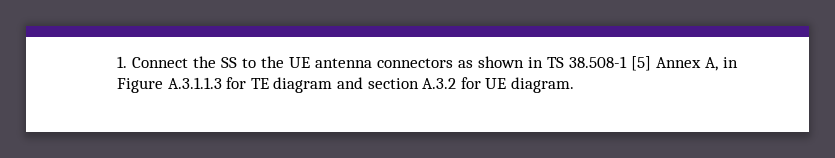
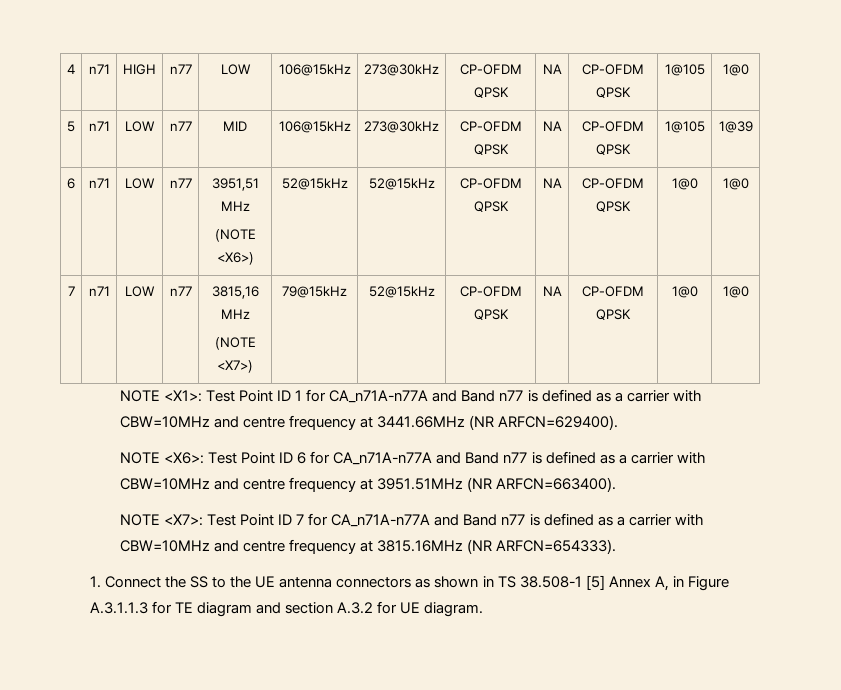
(116, 62) none -> [67,64,75,74] [88,64,110,74] [123,64,156,75] [169,64,192,74] [220,64,251,75] [278,64,351,76] [364,64,439,76] [459,64,522,75] [473,87,509,98] [542,64,562,74] [582,64,644,75] [596,87,631,98] [664,64,705,76] [722,64,749,76] [67,121,75,132] [88,121,110,131] [125,121,155,132] [169,121,192,131] [223,121,247,131] [278,121,351,133] [364,121,439,133] [459,121,522,132] [473,144,509,155] [542,121,562,131] [582,121,644,132] [596,144,631,155] [664,121,705,133] [718,121,753,133] [67,178,75,189] [88,178,110,188] [125,178,155,189] [169,178,192,188] [211,178,259,191] [220,201,250,211] [214,229,256,242] [216,252,254,265] [281,178,348,190] [368,178,435,190] [459,178,522,189] [473,201,509,212] [542,178,562,188] [582,178,644,189] [596,201,631,212] [671,178,698,190] [722,178,749,190] [67,286,75,296] [88,286,110,296] [125,286,155,297] [169,286,192,296] [211,286,259,299] [220,309,250,319] [214,337,256,350] [217,360,253,373] [282,286,347,298] [368,286,435,298] [459,286,522,297] [473,309,509,320] [542,286,562,296] [582,286,644,297] [596,309,631,320] [671,286,698,298] [722,286,749,298] [119,389,701,403] [119,415,619,430] [119,451,705,465] [119,477,617,492] [119,513,703,527] [119,539,617,554] 4 | n71 | HIGH | n77 | LOW | 106@15kHz | 273@30kHz | CP-OFDM QPSK | NA | CP-OFDM QPSK | 1@105 | 1@0 // 5 | n71 | LOW | n77 | MID | 106@15kHz | 273@30kHz | CP-OFDM QPSK | NA | CP-OFDM QPSK | 1@105 | 1@39 // 6 | n71 | LOW | n77 | 3951,51 MHz // (NOTE <X6>) | 52@15kHz | 52@15kHz | CP-OFDM QPSK | NA | CP-OFDM QPSK | 1@0 | 1@0 // 7 | n71 | LOW | n77 | 3815,16 MHz // (NOTE <X7>) | 79@15kHz | 52@15kHz | CP-OFDM QPSK | NA | CP-OFDM QPSK | 1@0 | 1@0 // NOTE <X1>: Test Point ID 1 for CA_n71A-n77A and Band n77 is defined as a carrier with CBW=10MHz and centre frequency at 3441.66MHz (NR ARFCN=629400). // NOTE <X6>: Test Point ID 6 for CA_n71A-n77A and Band n77 is defined as a carrier with CBW=10MHz and centre frequency at 3951.51MHz (NR ARFCN=663400). // NOTE <X7>: Test Point ID 7 for CA_n71A-n77A and Band n77 is defined as a carrier with CBW=10MHz and centre frequency at 3815.16MHz (NR ARFCN=654333). //

